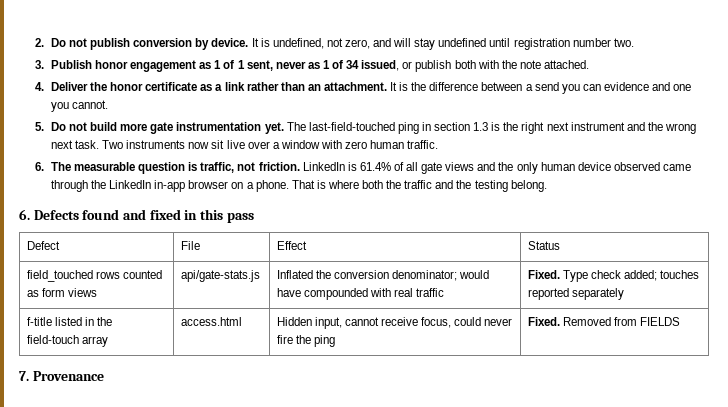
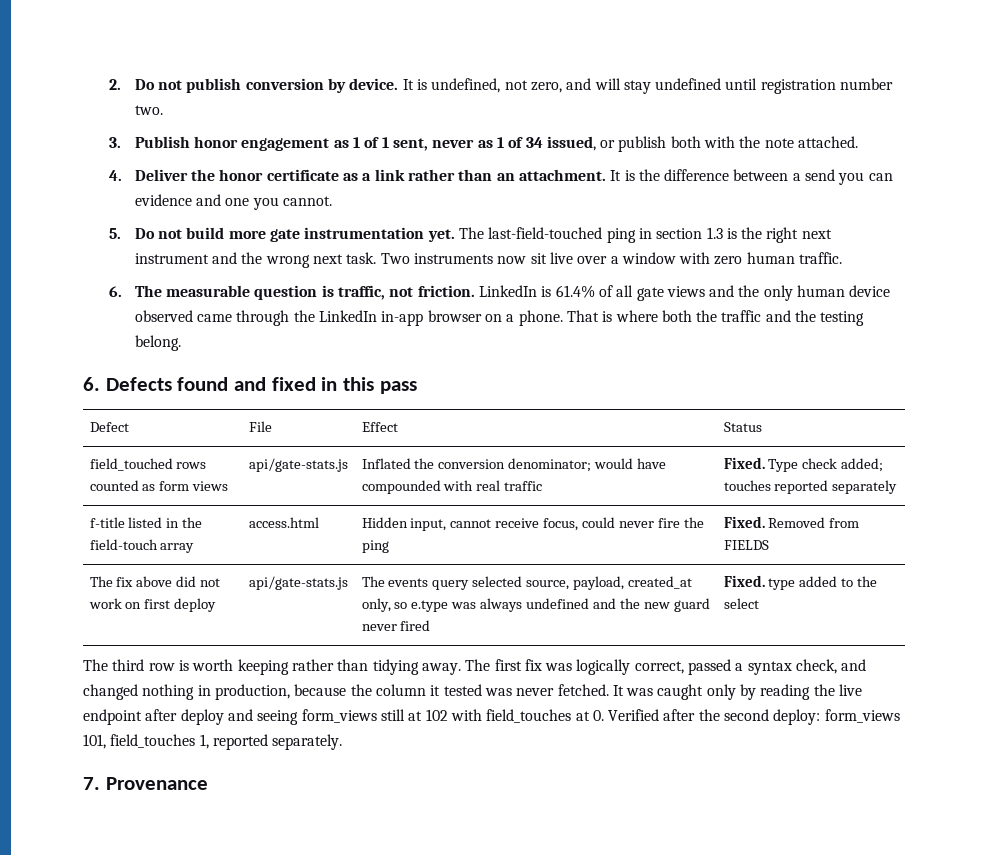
(680, 321) none -> [89,576,221,587] [88,598,217,612] [248,576,348,590] [361,576,693,590] [361,598,710,612] [361,620,431,631] [723,575,878,590] [723,598,759,609] [83,659,867,675] [83,684,863,700] [83,709,900,725] [83,734,343,750] // The fix above did not work on first deploy | api/gate-stats.js | The events query selected source, payload, created_at only, so e.type was always undefined and the new guard never fired | Fixed. type added to the select // The third row is worth keeping rather than tidying away. The first fix was logically correct, passed a syntax check, and changed nothing in production, because the column it tested was never fetched. It was caught only by reading the live endpoint after deploy and seeing form_views still at 102 with field_touches at 0. Verified after the second deploy: form_views 101, field_touches 1, reported separately.

